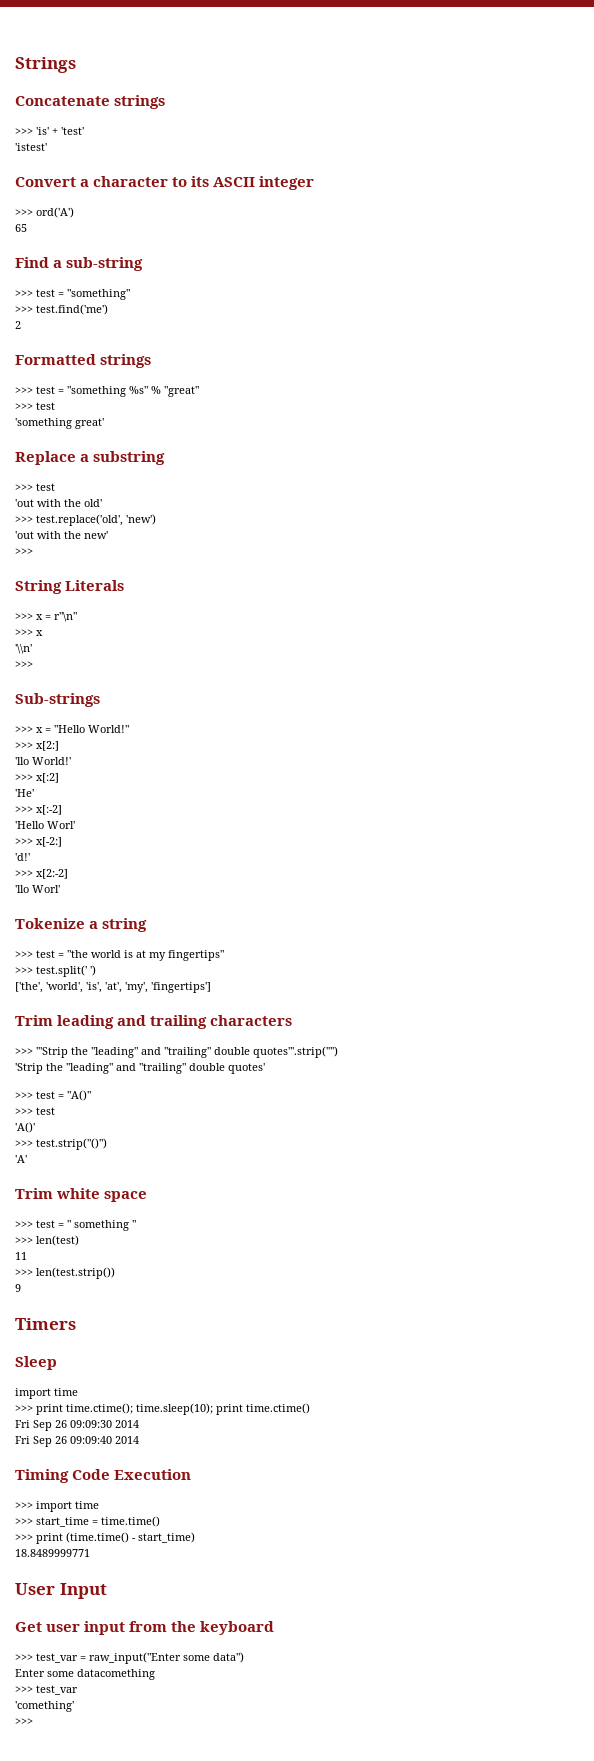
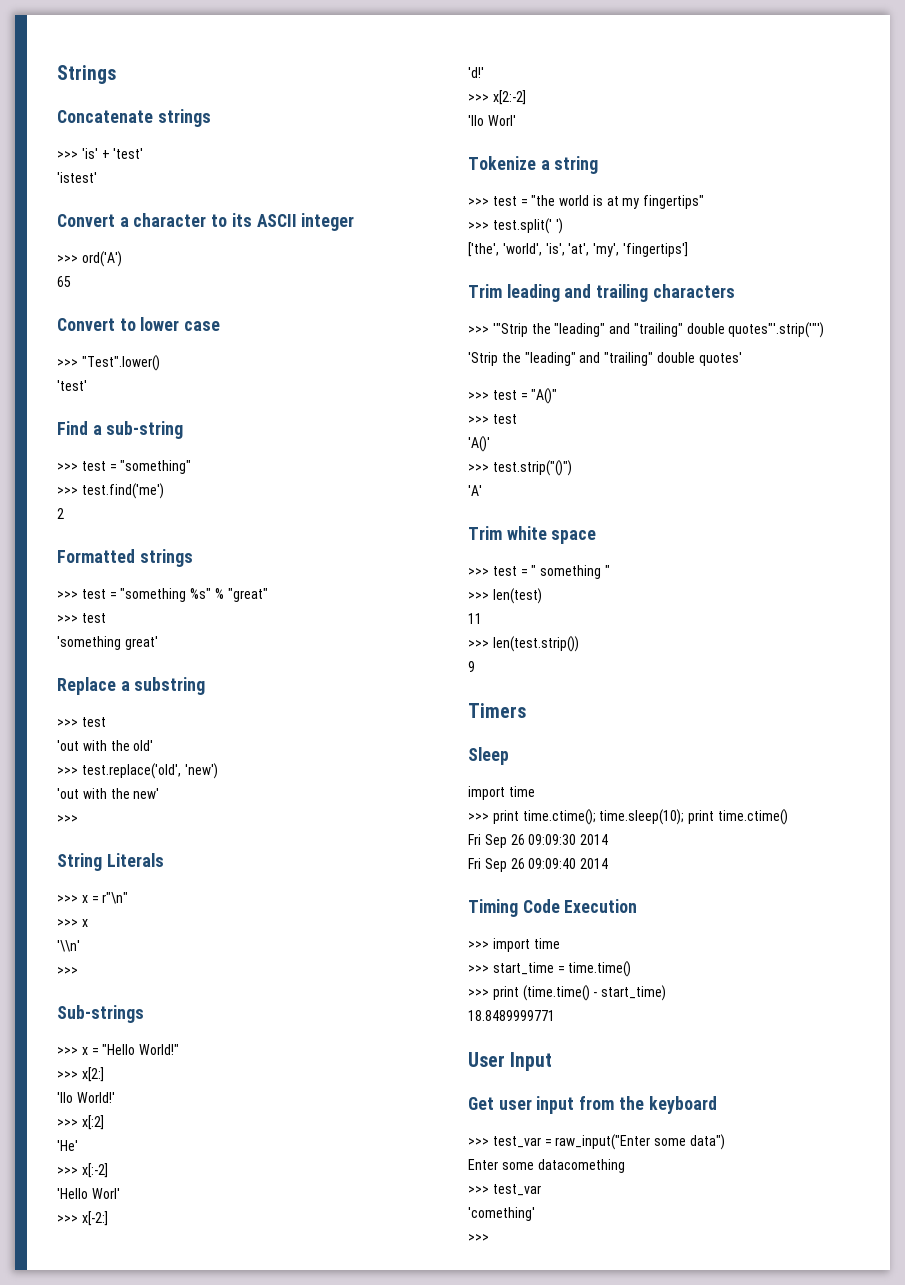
(27, 228) none -> [57,317,221,331] [57,355,160,371] [57,380,87,391] // Convert to lower case // >>> "Test".lower() // 'test'

